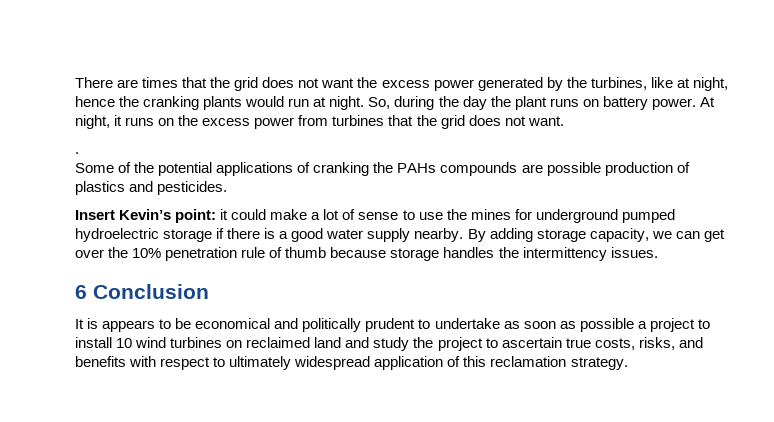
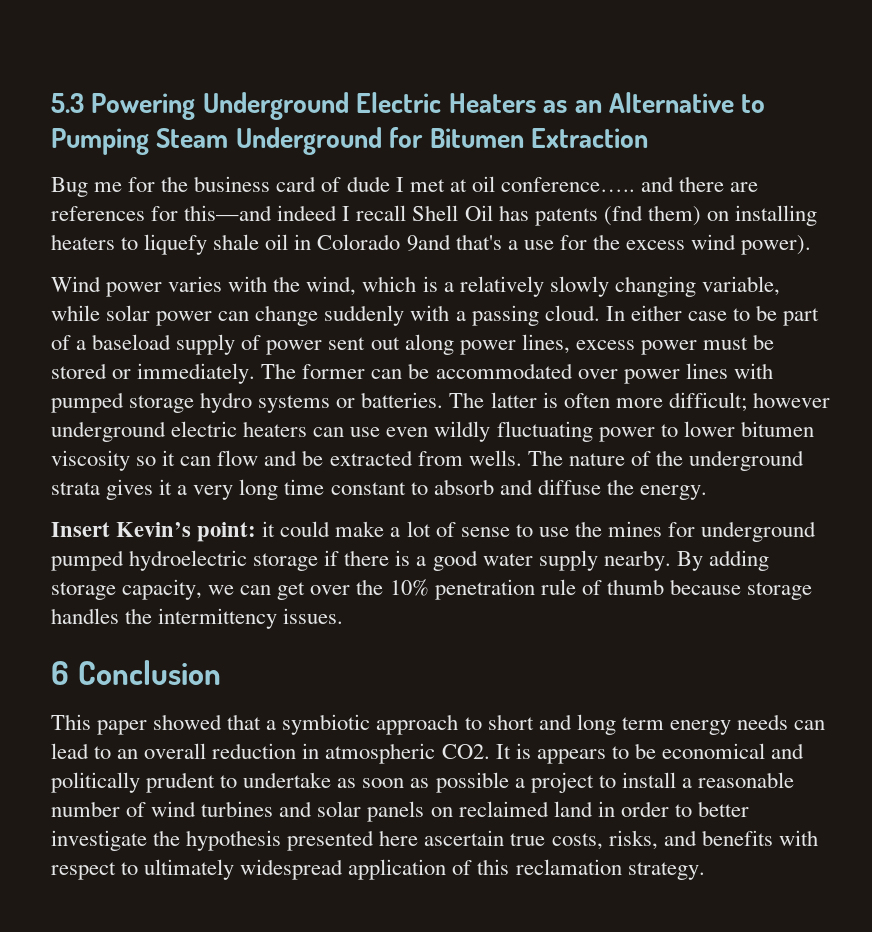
[75,77,728,91] [75,96,715,110] [75,115,564,129] [75,152,79,154] [75,162,690,176] [75,181,228,195] There are times that the grid does not want the excess power generated by the turbines, like at night, hence the cranking plants would run at night. So, during the day the plant runs on battery power. At night, it runs on the excess power from turbines that the grid does not want. // . // Some of the potential applications of cranking the PAHs compounds are possible production of plastics and pesticides. -> [51,92,766,120] [51,127,649,155] [51,176,759,197] [51,205,817,226] [51,234,812,255] [51,276,780,297] [51,305,820,326] [51,334,775,355] [51,363,773,384] [51,392,830,413] [51,421,814,442] [51,450,805,471] [51,479,707,500] 5.3 Powering Underground Electric Heaters as an Alternative to Pumping Steam Underground for Bitumen Extraction // Bug me for the business card of dude I met at oil conference….. and there are references for this—and indeed I recall Shell Oil has patents (fnd them) on installing heaters to liquefy shale oil in Colorado 9and that's a use for the excess wind power). // Wind power varies with the wind, which is a relatively slowly changing variable, while solar power can change suddenly with a passing cloud. In either case to be part of a baseload supply of power sent out along power lines, excess power must be stored or immediately. The former can be accommodated over power lines with pumped storage hydro systems or batteries. The latter is often more difficult; however underground electric heaters can use even wildly fluctuating power to lower bitumen viscosity so it can flow and be extracted from wells. The nature of the underground strata gives it a very long time constant to absorb and diffuse the energy.
(209, 291) none -> [51,714,826,735] [51,743,490,764] This paper showed that a symbiotic approach to short and long term energy needs can lead to an overall reduction in atmospheric CO2.
[116,337,498,351] 10 wind turbines on reclaimed land and study the project to -> [681,772,794,788] [51,801,749,822] [51,830,419,851] a reasonable number of wind turbines and solar panels on reclaimed land in order to better investigate the hypothesis presented here

